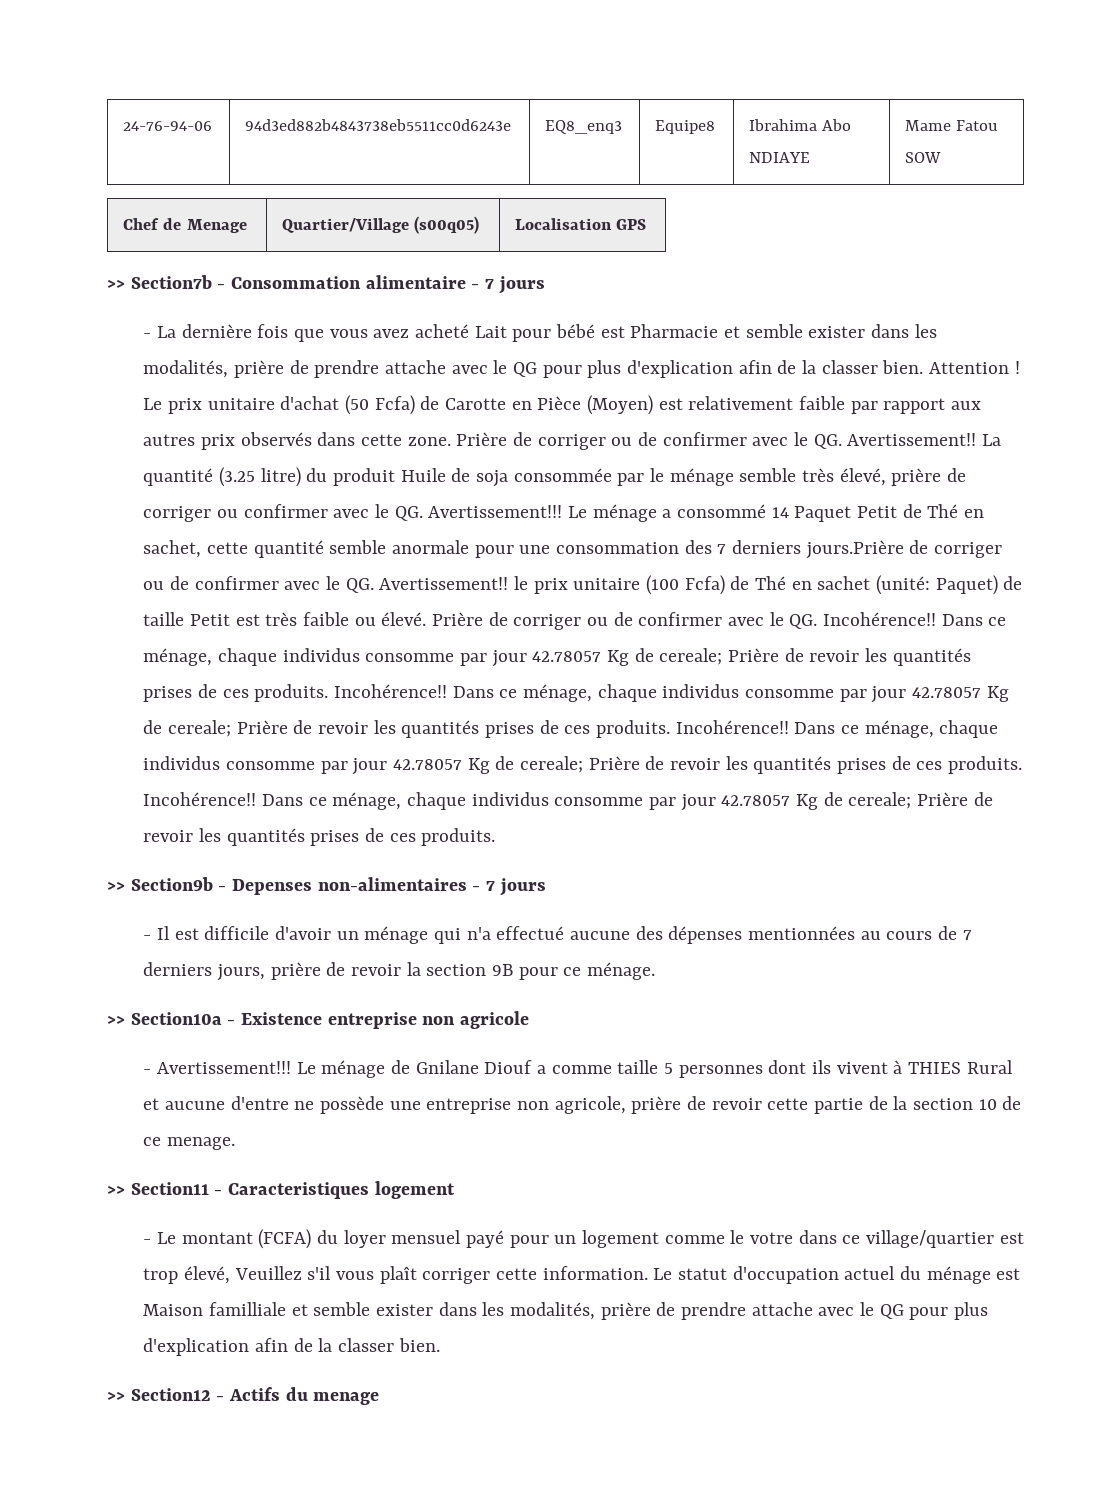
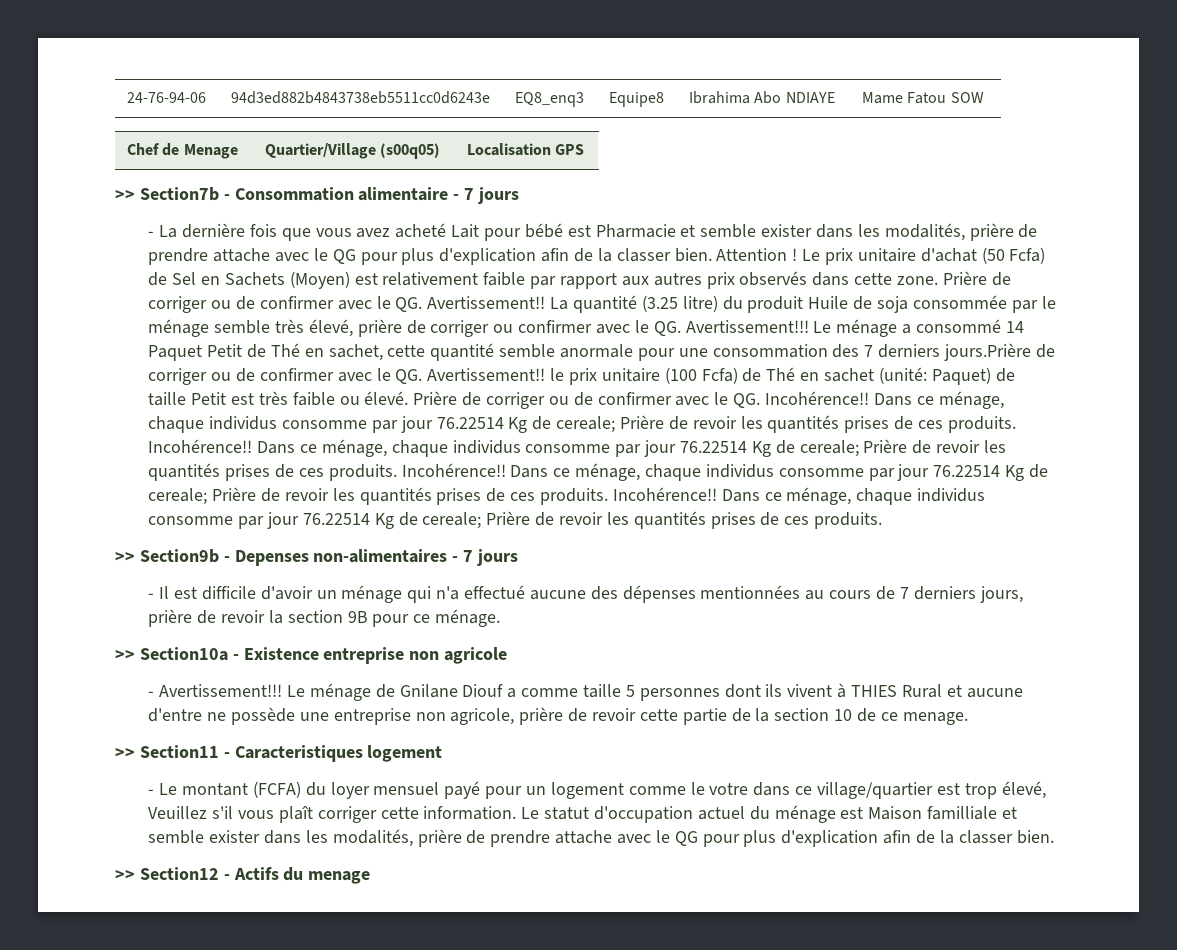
[445,396,582,410] Carotte en Pièce -> [172,272,285,286] Sel en Sachets
[532,651,602,662] 42.78057 -> [436,417,504,429] 76.22514
[912,687,982,698] 42.78057 -> [679,441,747,453] 76.22514
[393,759,463,770] 42.78057 -> [933,465,1001,477] 76.22514
[721,795,791,806] 42.78057 -> [302,513,370,525] 76.22514

